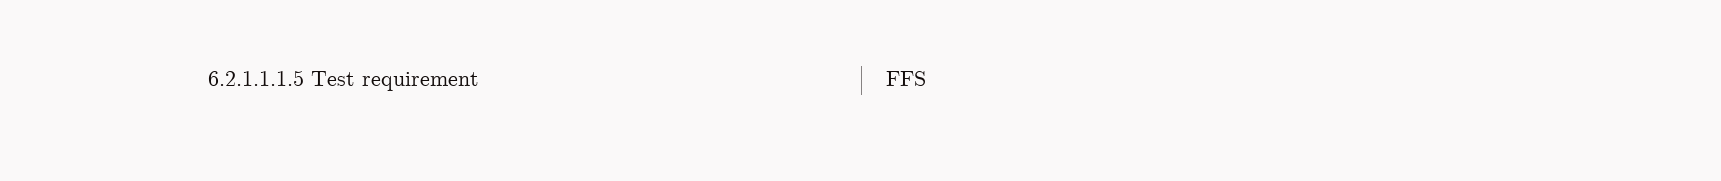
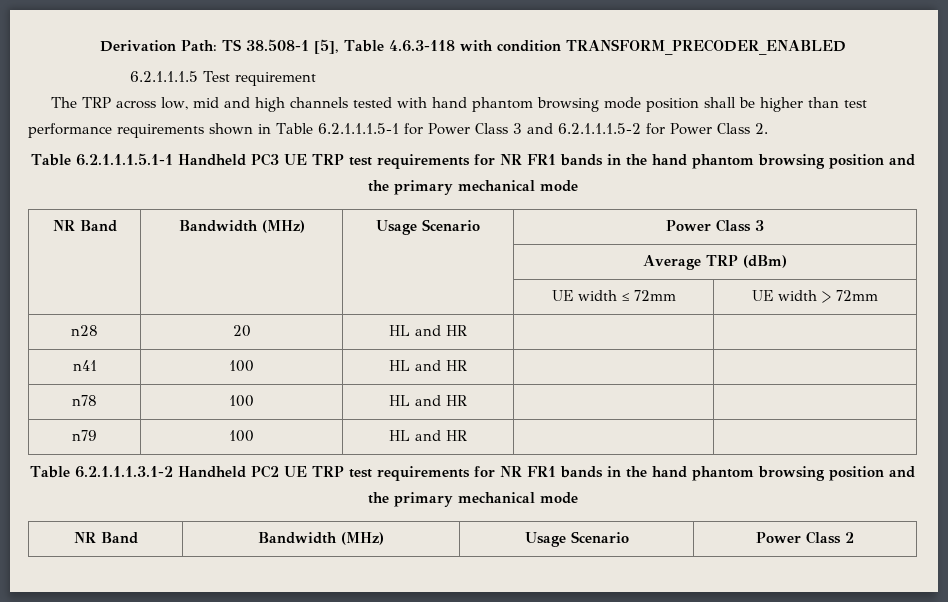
[207,70,479,91] [886,71,926,86] 6.2.1.1.1.5 Test requirement // FFS -> [99,39,846,55] [129,71,317,86] [51,97,868,112] [28,123,768,138] [30,153,915,169] [367,180,578,195] [52,220,117,232] [178,220,305,233] [376,219,480,235] [666,219,764,232] [643,255,787,270] [551,290,676,301] [752,290,878,303] [71,325,98,336] [232,325,251,337] [389,325,467,336] [72,360,97,371] [229,360,254,372] [389,360,467,371] [72,395,97,406] [229,395,254,407] [389,395,467,406] [72,430,97,441] [229,430,254,442] [389,430,467,441] [30,465,915,481] [367,492,578,507] [73,532,138,544] [258,532,384,545] [524,531,629,547] [756,531,854,544] Derivation Path: TS 38.508-1 [5], Table 4.6.3-118 with condition TRANSFORM_PRECODER_ENABLED // 6.2.1.1.1.5 Test requirement // The TRP across low, mid and high channels tested with hand phantom browsing mode position shall be higher than test performance requirements shown in Table 6.2.1.1.1.5-1 for Power Class 3 and 6.2.1.1.1.5-2 for Power Class 2. // Table 6.2.1.1.1.5.1-1 Handheld PC3 UE TRP test requirements for NR FR1 bands in the hand phantom browsing position and the primary mechanical mode // NR Band | Bandwidth (MHz) | Usage Scenario | Power Class 3 // | | | Average TRP (dBm) // | | | UE width ≤ 72mm | UE width > 72mm // n28 | 20 | HL and HR | | // n41 | 100 | HL and HR | | // n78 | 100 | HL and HR | | // n79 | 100 | HL and HR | | // Table 6.2.1.1.1.3.1-2 Handheld PC2 UE TRP test requirements for NR FR1 bands in the hand phantom browsing position and the primary mechanical mode // NR Band | Bandwidth (MHz) | Usage Scenario | Power Class 2

